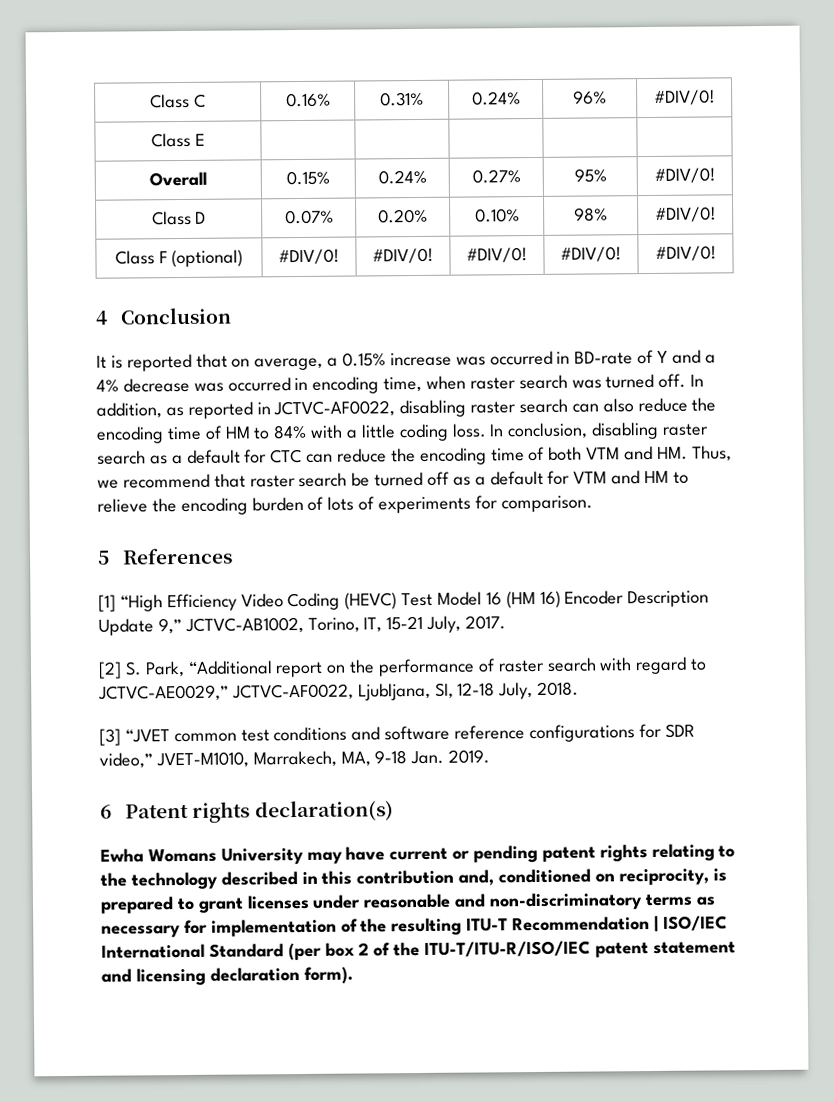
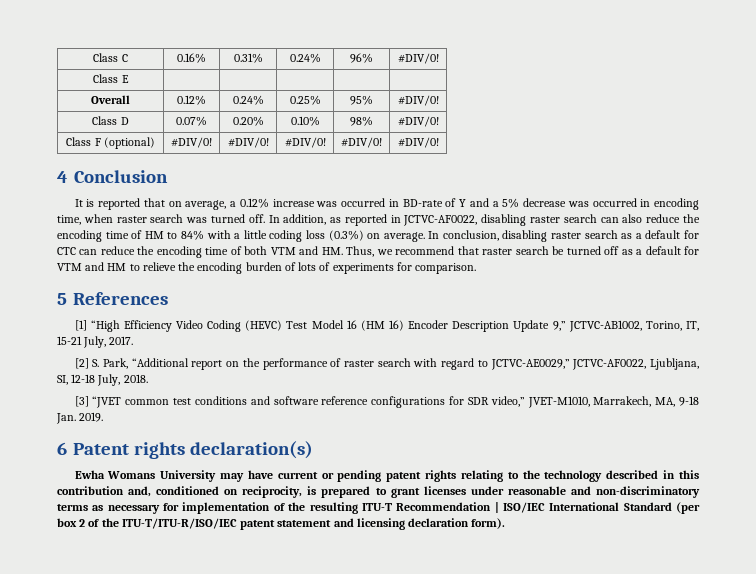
[286,170,330,186] [377,169,427,185] [471,169,521,184] 0.15% | 0.24% | 0.27% -> [177,95,206,105] [232,95,264,105] [289,95,321,105] 0.12% | 0.24% | 0.25%
[342,352,387,367] 0.15% -> [239,198,269,208] 0.12%
[96,379,119,392] 4% -> [502,198,520,208] 5%
[451,423,487,438] loss. -> [305,230,425,242] loss (0.3%) on average.

